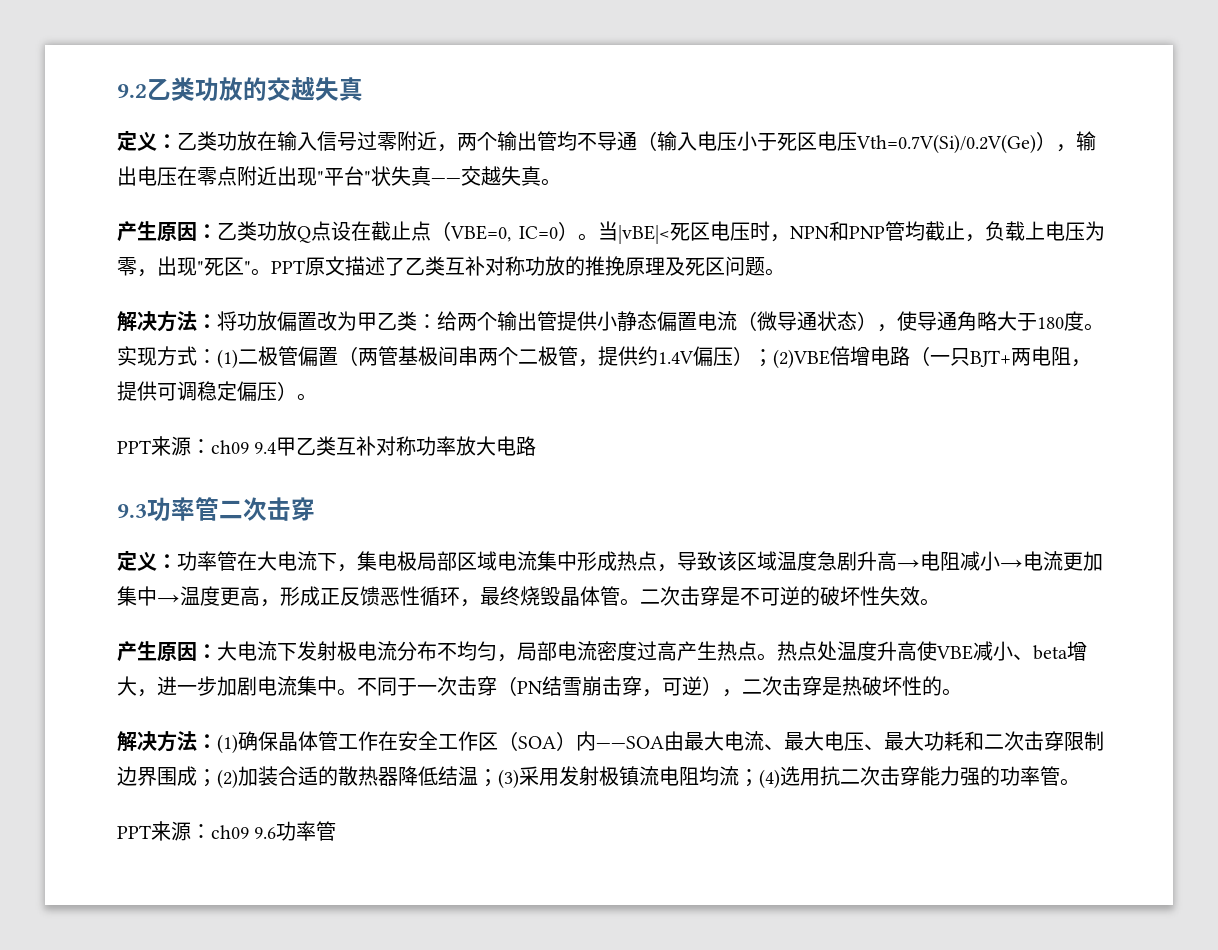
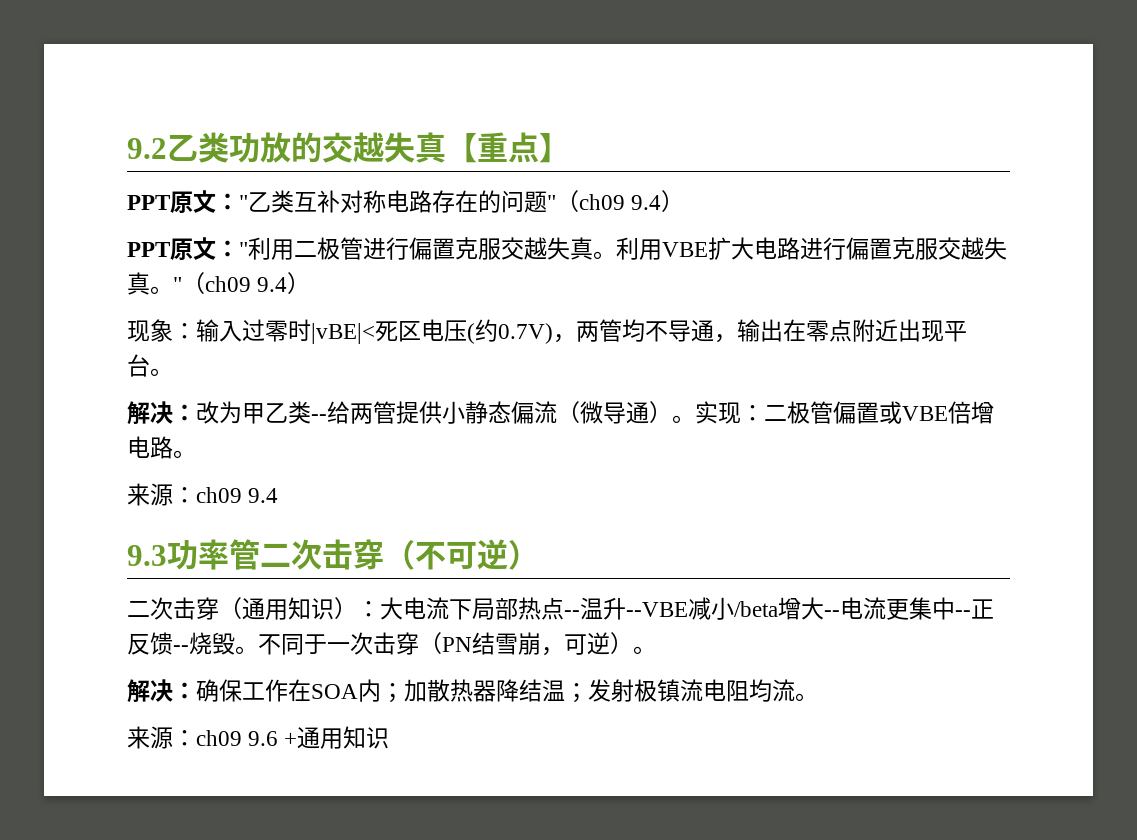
[117,131,1096,154] [117,166,561,186] [117,221,1105,244] [117,256,785,277] [117,311,537,332] // 定义：乙类功放在输入信号过零附近，两个输出管均不导通（输入电压小于死区电压Vth=0.7V(Si)/0.2V(Ge)），输出电压在零点附近出现"平台"状失真——交越失真。 // 产生原因：乙类功放Q点设在截止点（VBE=0, IC=0）。当|vBE|<死区电压时，NPN和PNP管均截止，负载上电压为零，出现"死区"。PPT原文描述了乙类互补对称功放的推挽原理及死区问题。 // 解决方法：将功放偏置改为甲乙类：给两个输出 -> [446,132,570,163] [127,190,685,213] [127,237,1007,260] [127,272,311,295] [127,319,967,344] [127,354,173,377] [127,401,373,425] 【重点】 // PPT原文："乙类互补对称电路存在的问题"（ch09 9.4） // PPT原文："利用二极管进行偏置克服交越失真。利用VBE扩大电路进行偏置克服交越失真。"（ch09 9.4） // 现象：输入过零时|vBE|<死区电压(约0.7V)，两管均不导通，输出在零点附近出现平台。 // 解决：改为甲乙类--给两
[677,311,717,331] 置电 -> (534, 412) none
[817,311,1104,332] [117,346,1091,369] [117,381,317,402] [117,440,151,454] 状态），使导通角略大于180度。实现方式：(1)二极管偏置（两管基极间串两个二极管，提供约1.4V偏压）；(2)VBE倍增电路（一只BJT+两电阻，提供可调稳定偏压）。 // PPT -> [649,401,994,424] [127,436,196,459] ）。实现：二极管偏置或VBE倍增电路。 //
[276,436,537,456] 甲乙类互补对称功率放大电路 -> (279, 495) none
[117,551,1103,572] [117,586,940,607] [117,641,1087,662] [117,676,337,697] // 定义：功率管在大电流下，集电极局部区域电流集中形成热点，导致该区域温度急剧升高→电阻减小→电流更加集中→温度更高，形成正反馈恶性循环，最终烧毁晶体管。二次击穿是不可逆的破坏性失效。 // 产生原因：大电流下发射极电流分布不均匀，局部电流密度过高产生热点。热点处温度升高使VBE减小、beta增大，进一步加剧电流集中 -> [384,539,539,570] [127,597,994,620] [127,632,235,655] （不可逆） // 二次击穿（通用知识）：大电流下局部热点--温升--VBE减小/beta增大--电流更集中--正反馈--烧毁
[602,676,642,696] 击穿 -> (541, 643) none
[722,676,962,697] [117,731,1104,754] [117,766,559,789] ，二次击穿是热破坏性的。 // 解决方法：(1)确保晶体管工作在安全工作区（SOA）内——SOA由最大电流、最大电压、最大功耗和二次击穿限制边界围成；(2)加装合适的散热器降低结温；(3)采用 -> [633,646,656,654] [127,679,588,703] 。 // 解决：确保工作在SOA内；加散热器降结温；
[739,766,1080,789] [117,825,151,839] ；(4)选用抗二次击穿能力强的功率管。 // PPT -> [795,693,818,701] 。 //
[276,821,337,841] 功率管 -> [284,726,390,749] +通用知识

